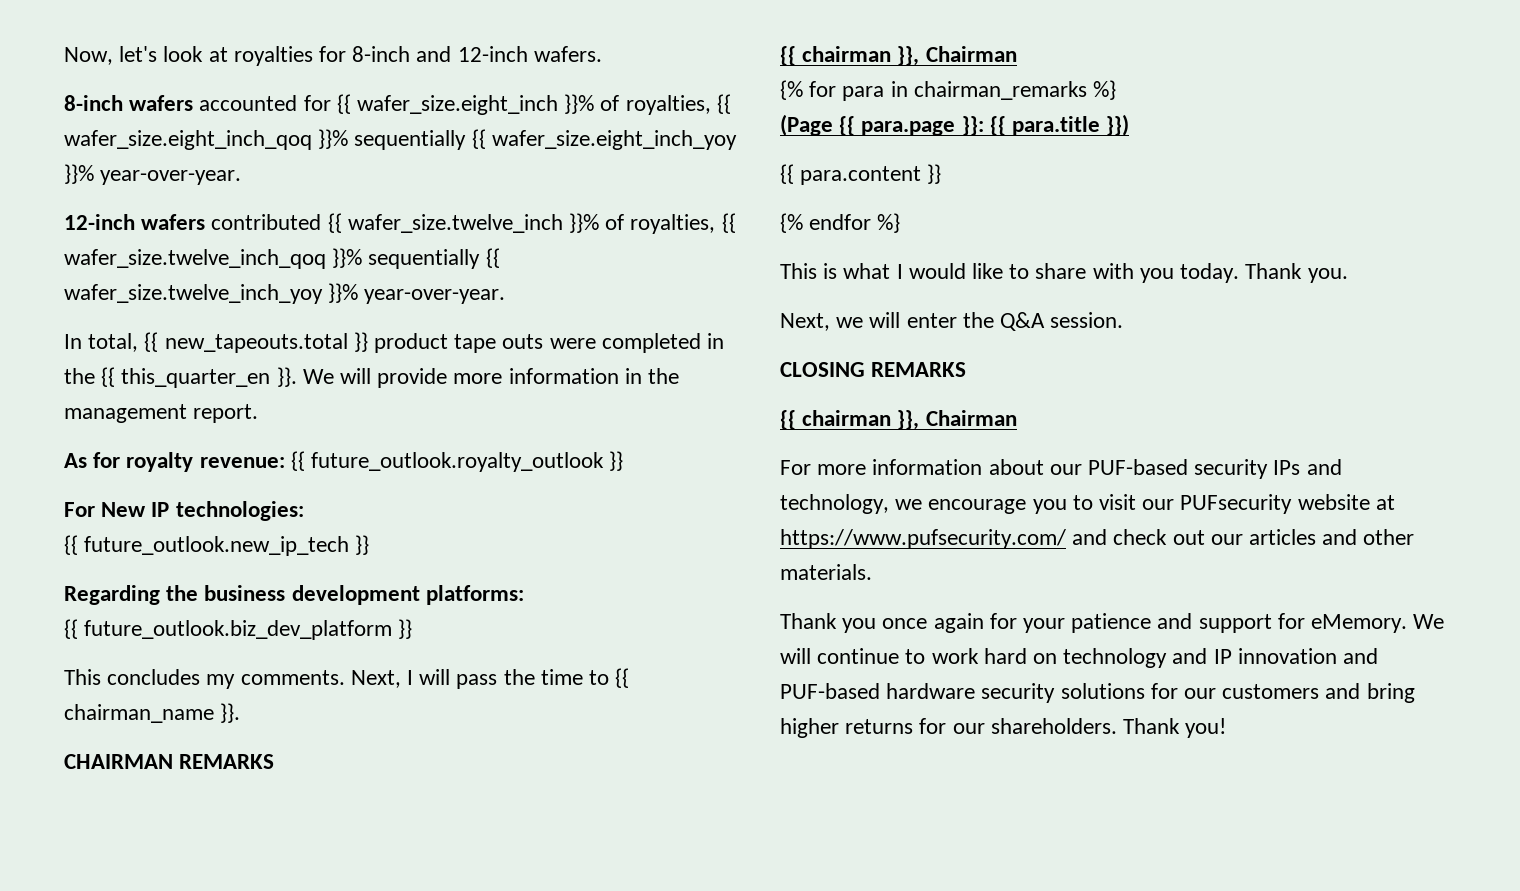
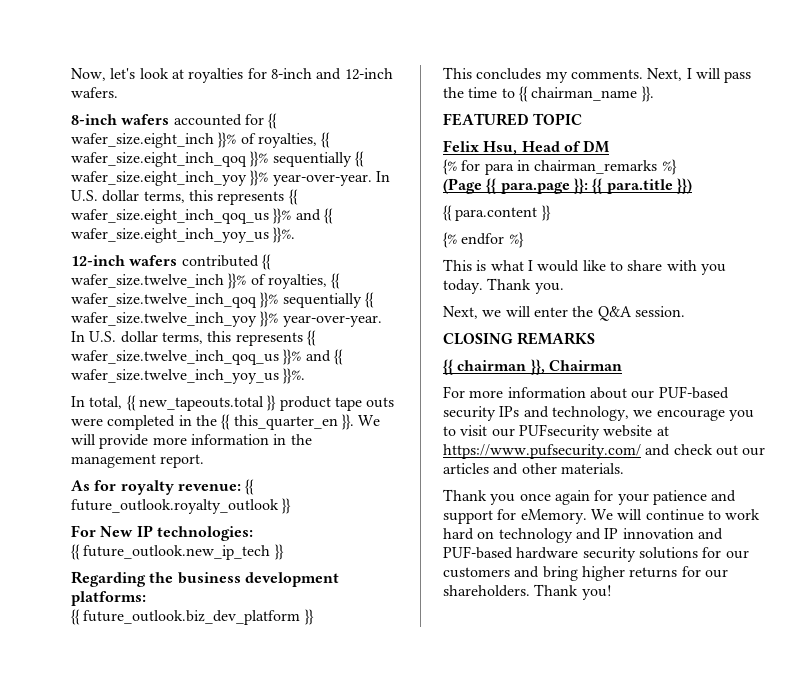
(242, 177) none -> [375,171,390,182] [71,189,298,205] [71,208,333,224] [71,227,296,243] In U.S. dollar terms, this represents {{ wafer_size.eight_inch_qoq_us }}% and {{ wafer_size.eight_inch_yoy_us }}%.
(506, 296) none -> [71,330,316,346] [71,349,343,365] [71,368,306,384] In U.S. dollar terms, this represents {{ wafer_size.twelve_inch_qoq_us }}% and {{ wafer_size.twelve_inch_yoy_us }}%.
[64,754,275,769] [780,46,1017,66] CHAIRMAN REMARKS // {{ chairman }}, Chairman -> [443,113,583,126] [443,140,611,155] FEATURED TOPIC // Felix Hsu, Head of DM

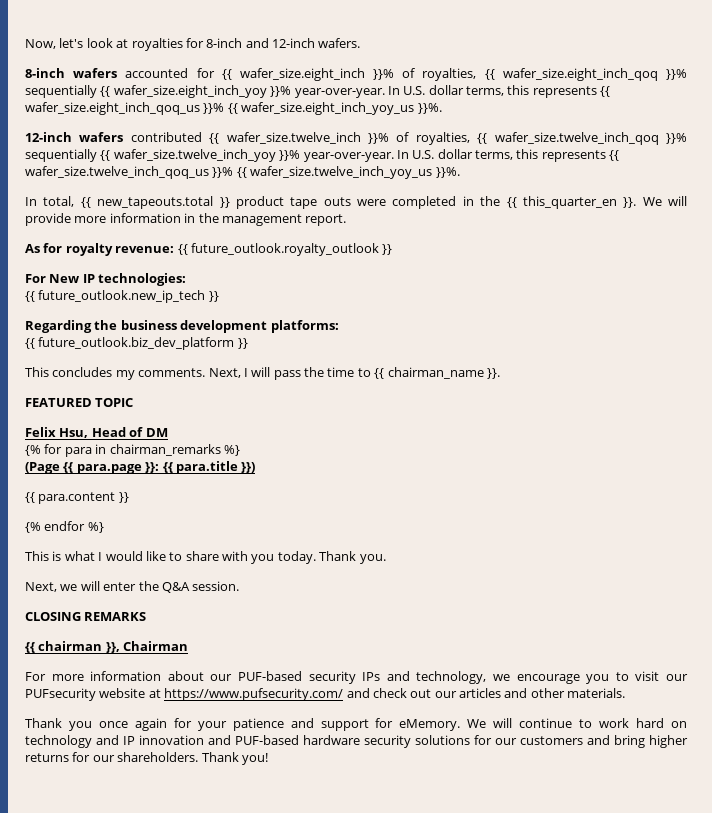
[295,209,321,221] and -> (225, 108) none
[305,350,331,362] and -> (234, 172) none

